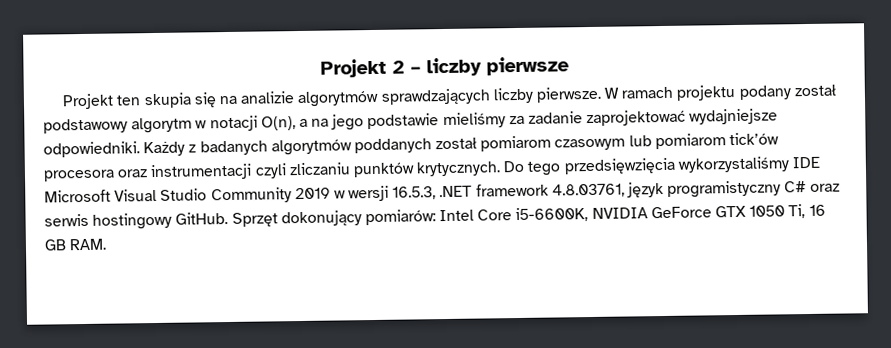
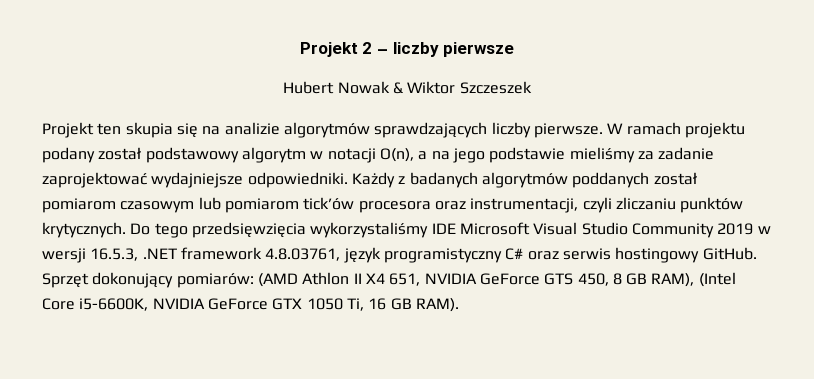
(569, 66) none -> [283,81,532,94] // Hubert Nowak & Wiktor Szczeszek
[150,163,253,181] instrumentacji -> [470,198,579,213] instrumentacji,
[439,209,475,222] Intel -> [257,272,736,287] (AMD Athlon II X4 651, NVIDIA GeForce GTS 450, 8 GB RAM), (Intel
[69,238,108,251] RAM. -> [415,298,459,312] RAM).

